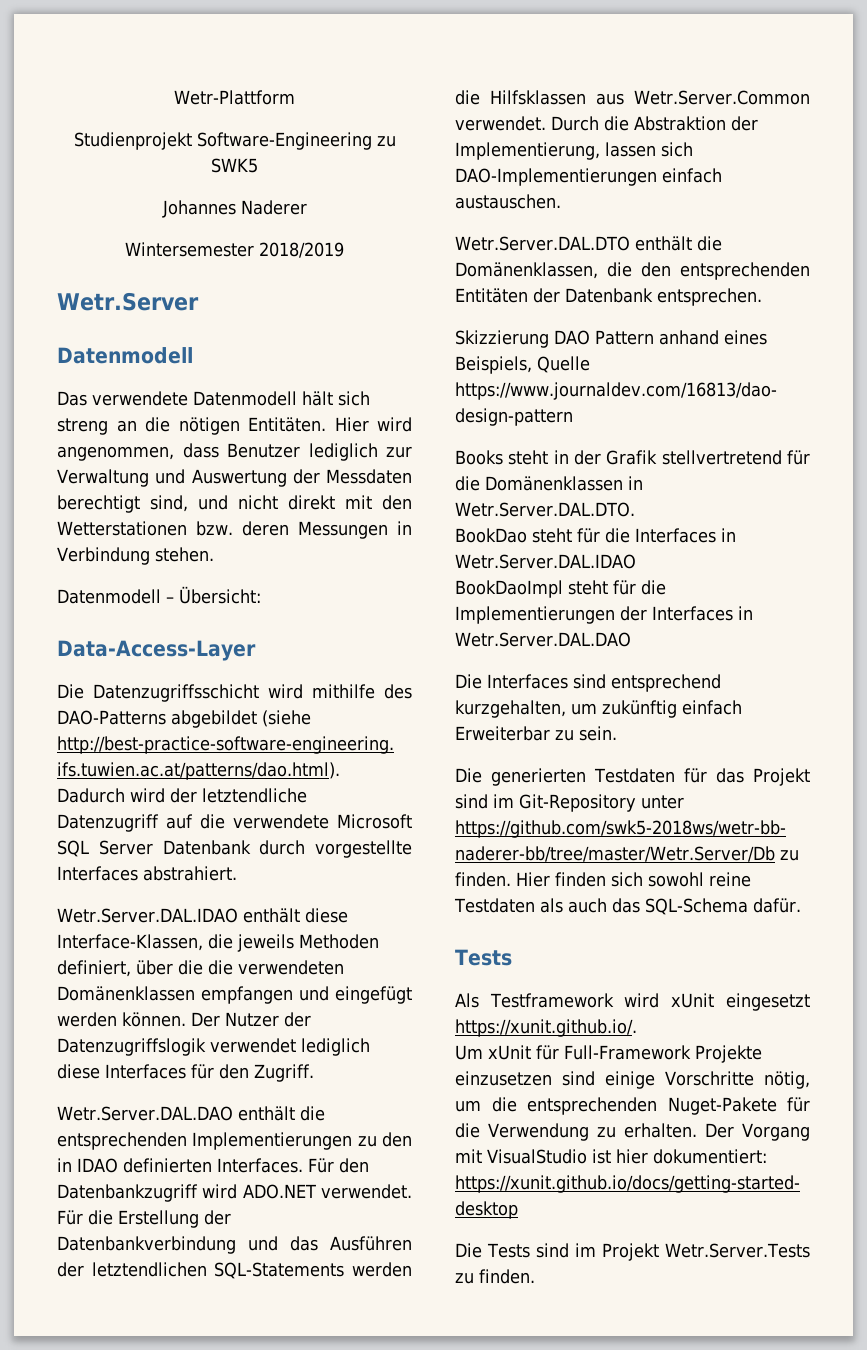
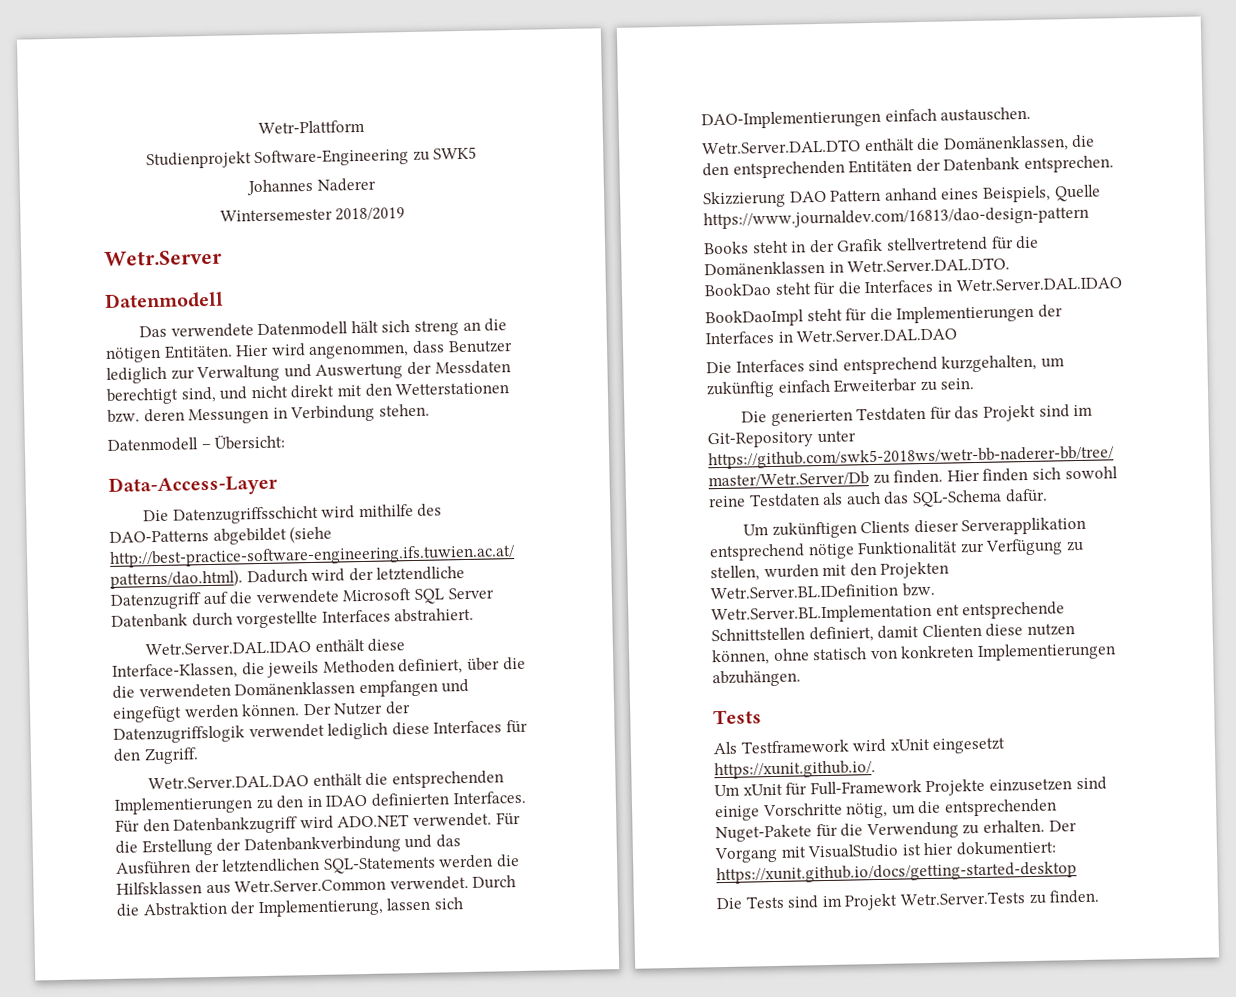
(801, 905) none -> [743,516,1087,540] [709,538,1084,562] [710,561,950,582] [710,582,935,600] [711,601,1066,625] [711,623,1075,643] [711,642,1116,666] [712,669,801,688] // Um zukünftigen Clients dieser Serverapplikation entsprechend nötige Funktionalität zur Verfügung zu stellen, wurden mit den Projekten Wetr.Server.BL.IDefinition bzw. Wetr.Server.BL.Implementation ent entsprechende Schnittstellen definiert, damit Clienten diese nutzen können, ohne statisch von konkreten Implementierungen abzuhängen.

